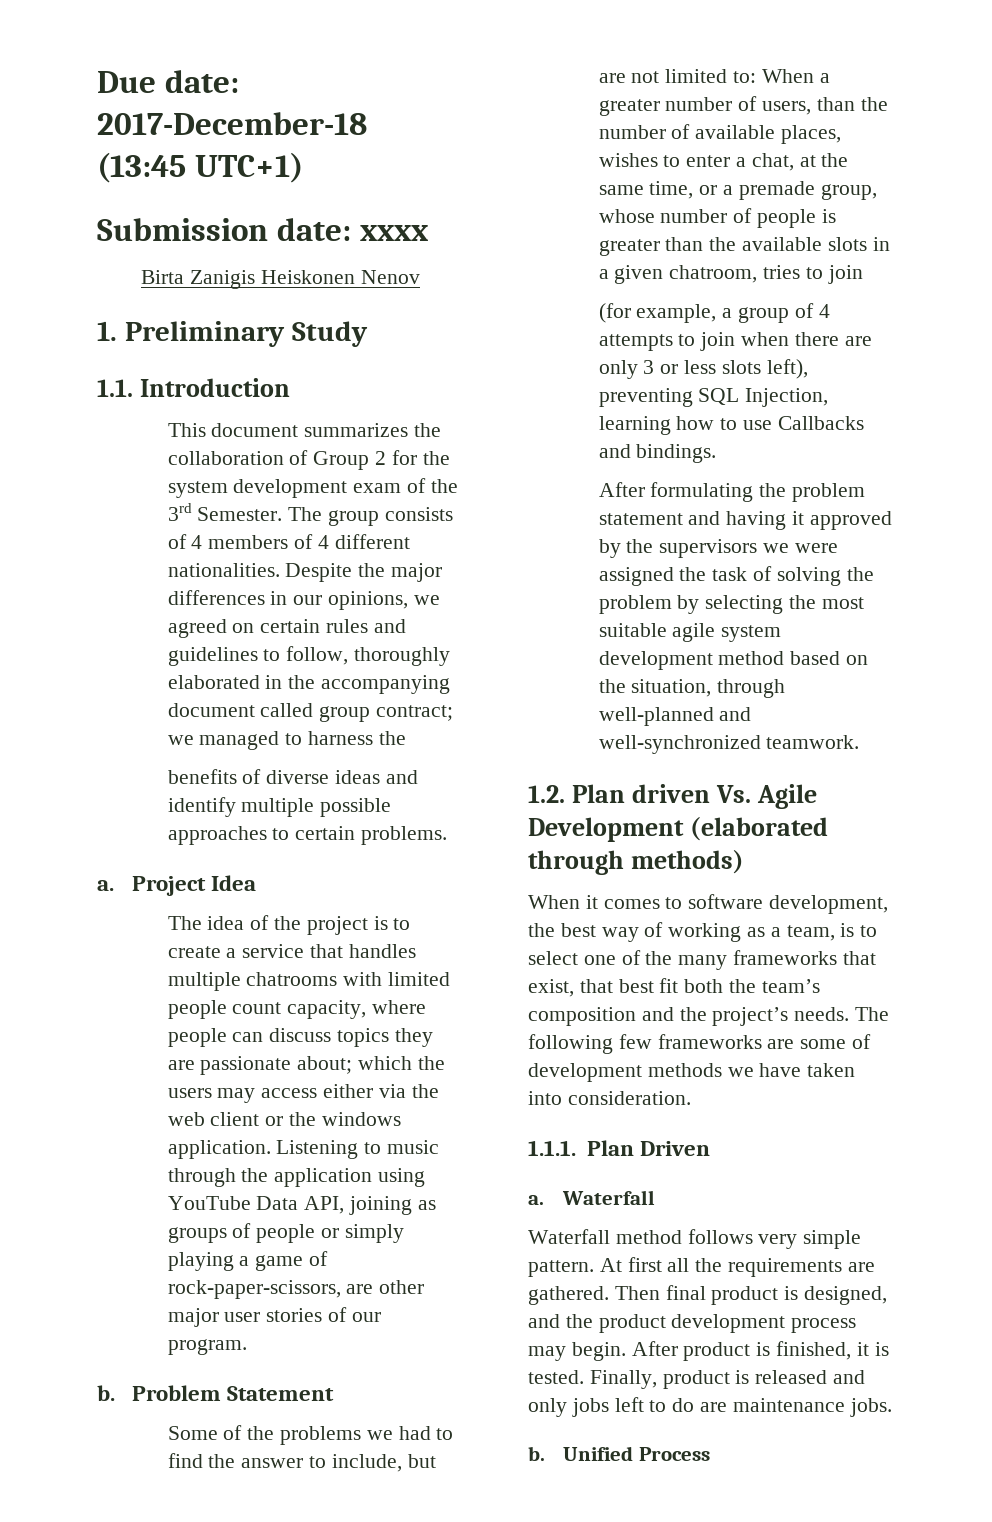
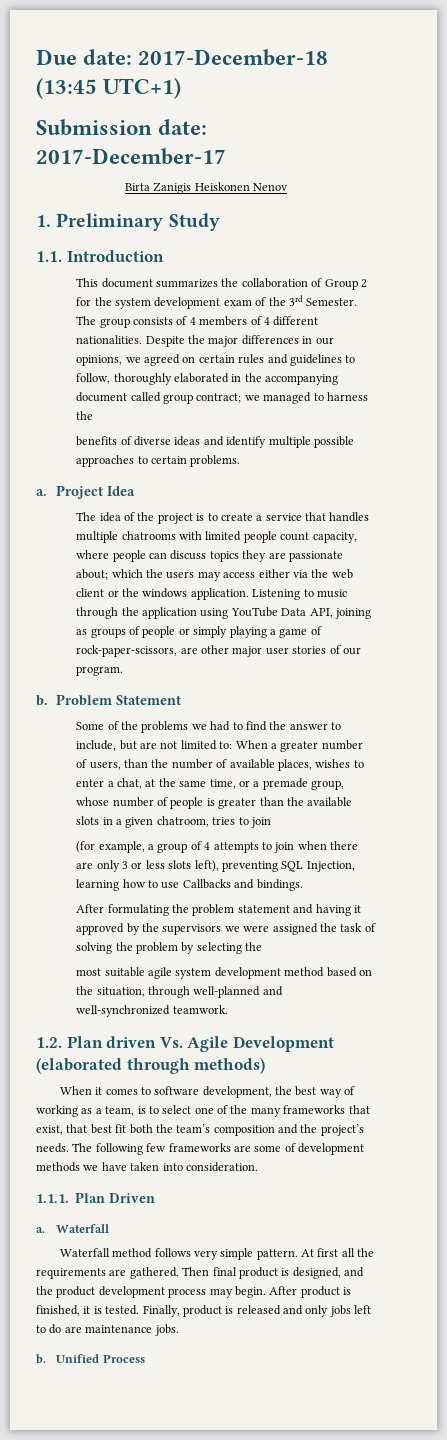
[359,225,429,241] xxxx -> [36,148,226,165] 2017-December-17
(816, 602) none -> (263, 946) //

